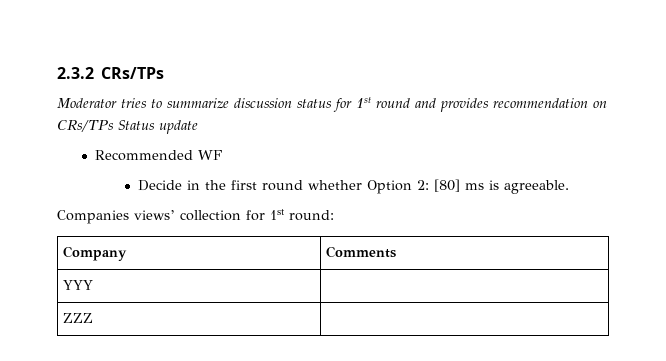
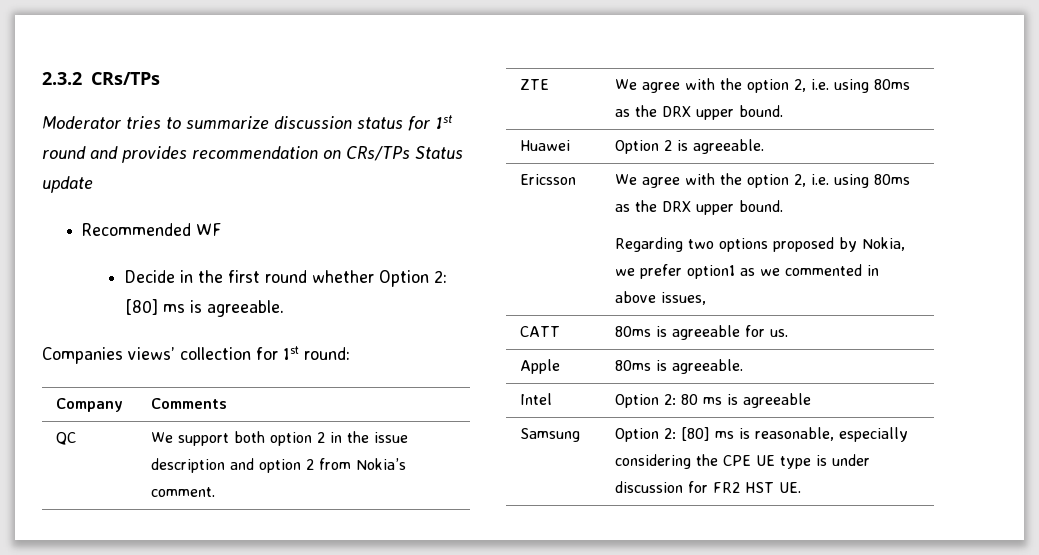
[63,280,94,290] [63,313,94,323] YYY | // ZZZ | -> [55,432,76,445] [150,431,408,446] [150,458,406,473] [150,487,215,497] [519,79,549,90] [614,78,910,93] [614,105,783,120] [519,140,570,151] [614,139,764,154] [519,174,576,185] [614,173,910,188] [614,200,783,215] [614,237,905,252] [614,264,879,279] [614,291,706,305] [519,326,560,337] [614,325,788,340] [519,359,560,374] [614,359,743,374] [519,393,552,405] [614,393,811,408] [519,428,580,442] [614,427,908,442] [614,454,870,469] [614,481,801,493] QC | We support both option 2 in the issue description and option 2 from Nokia’s comment. // ZTE | We agree with the option 2, i.e. using 80ms as the DRX upper bound. // Huawei | Option 2 is agreeable. // Ericsson | We agree with the option 2, i.e. using 80ms as the DRX upper bound. // Regarding two options proposed by Nokia, we prefer option1 as we commented in above issues, // CATT | 80ms is agreeable for us. // Apple | 80ms is agreeable. // Intel | Option 2: 80 ms is agreeable // Samsung | Option 2: [80] ms is reasonable, especially considering the CPE UE type is under discussion for FR2 HST UE.

